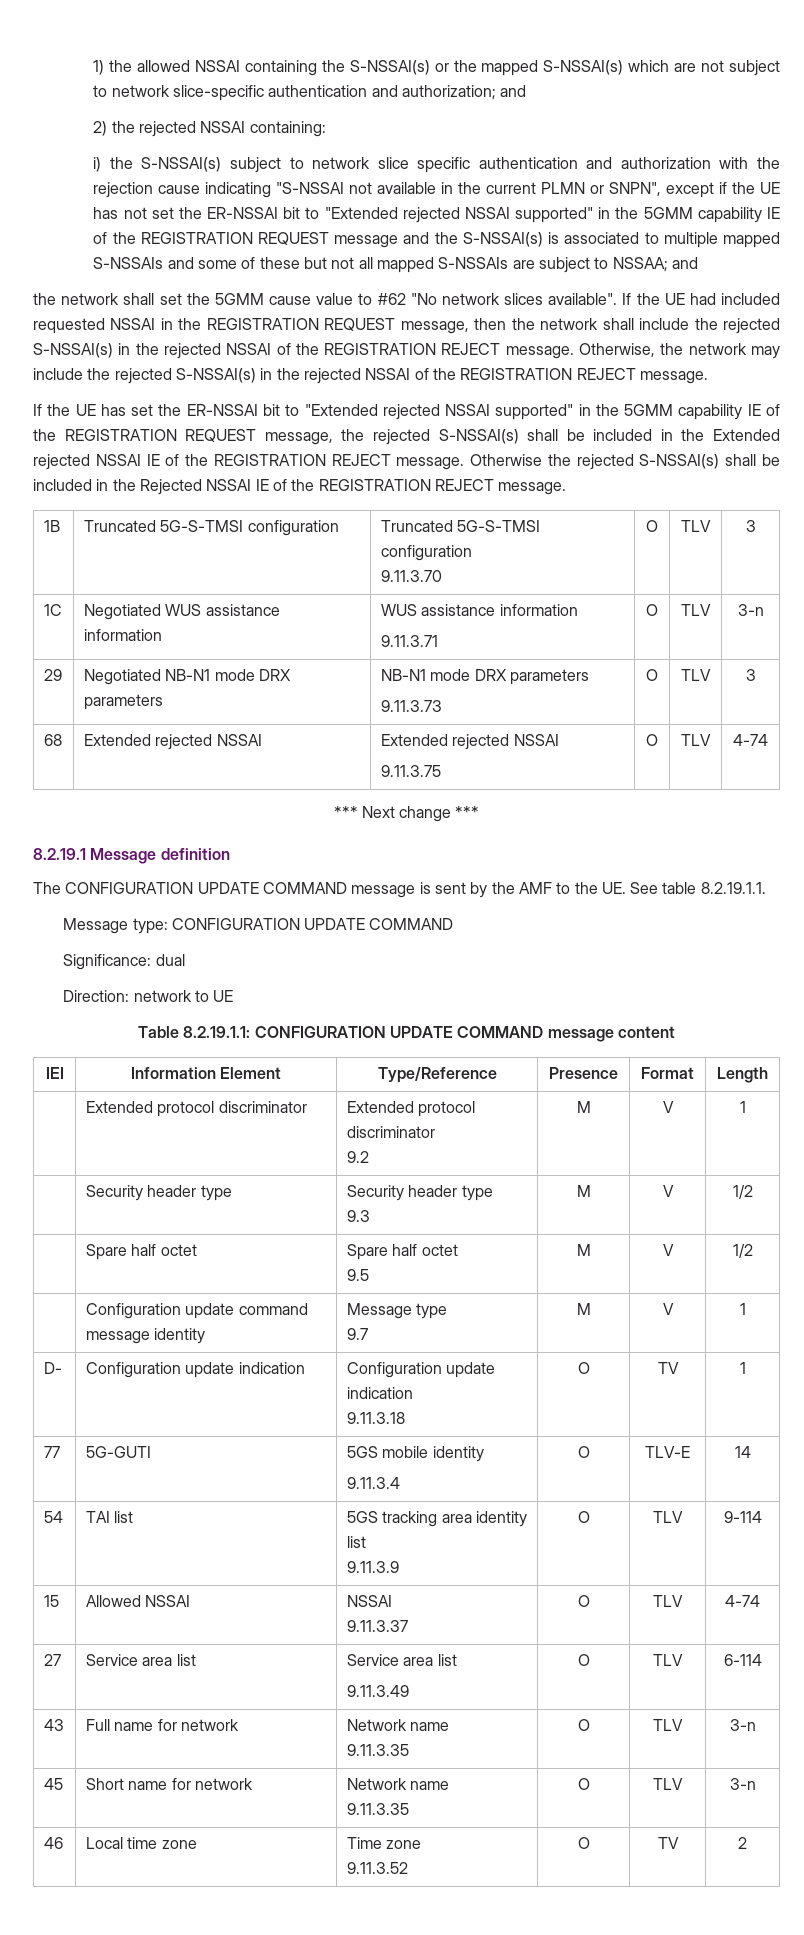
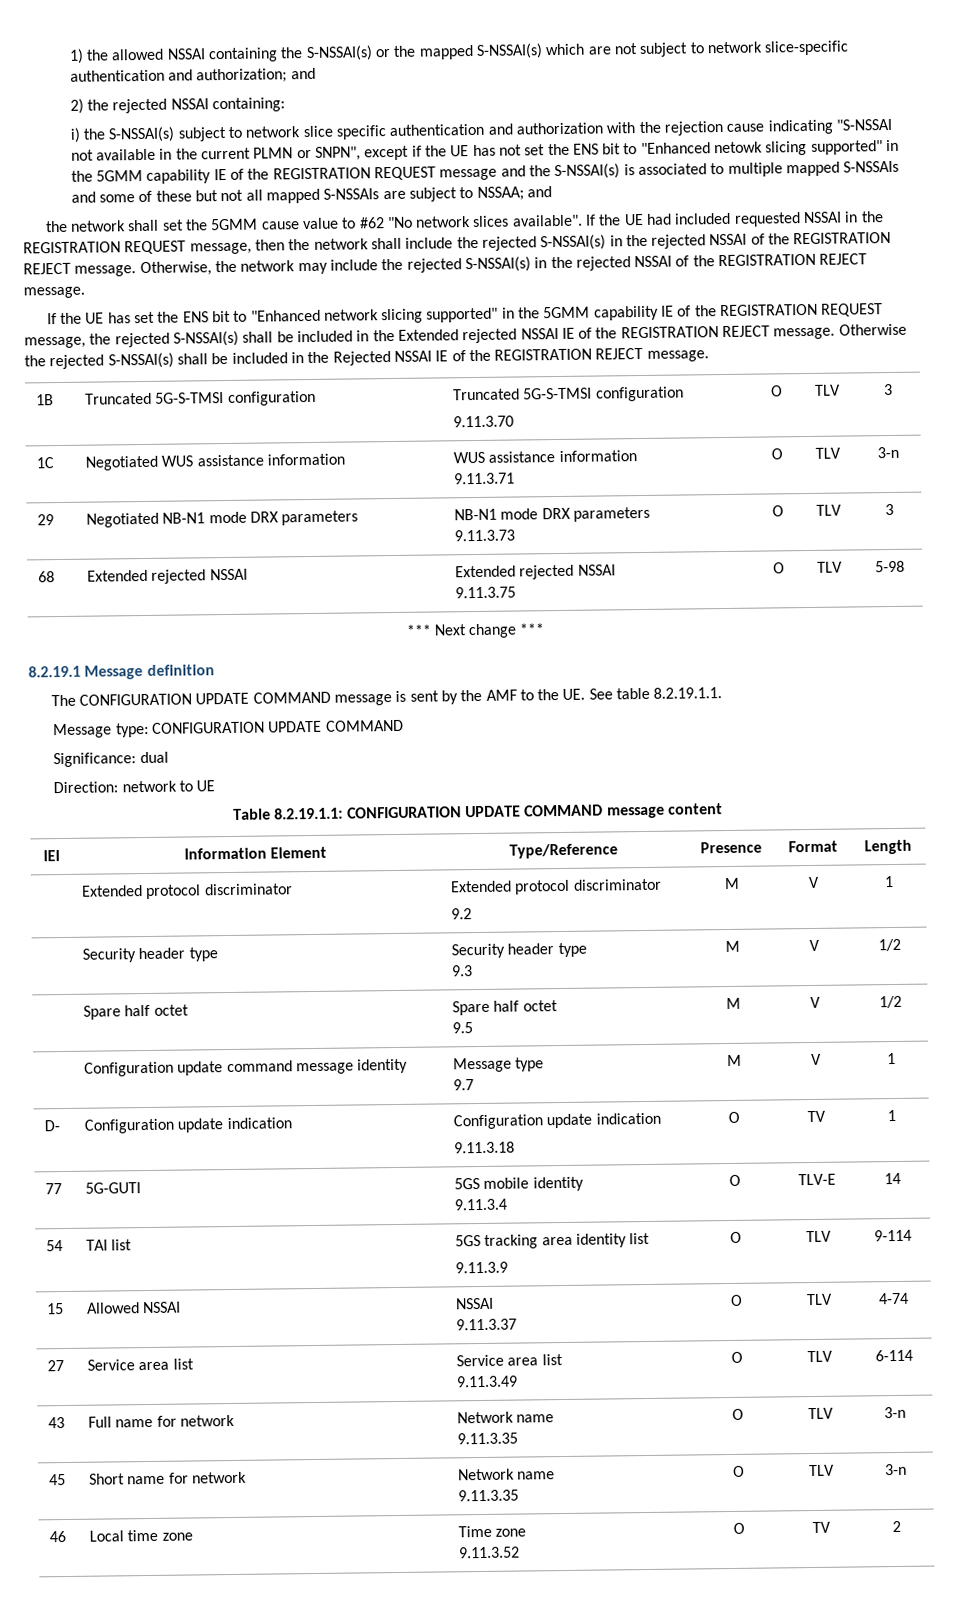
[207,207,510,223] ER-NSSAI bit to "Extended rejected NSSAI -> [572,140,808,156] ENS bit to "Enhanced netowk slicing
[186,404,491,420] ER-NSSAI bit to "Extended rejected NSSAI -> [182,308,424,324] ENS bit to "Enhanced network slicing
[733,734,768,746] 4-74 -> [875,560,905,573] 5-98

